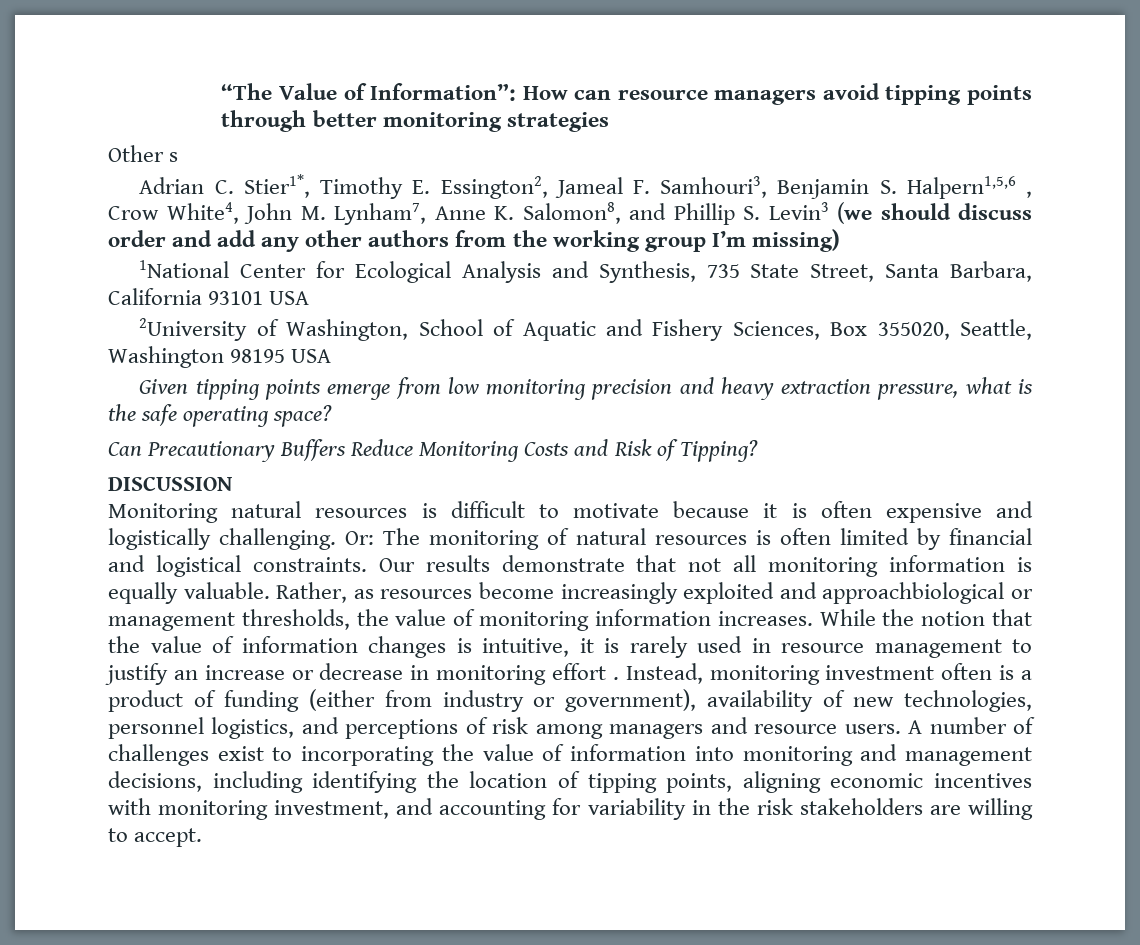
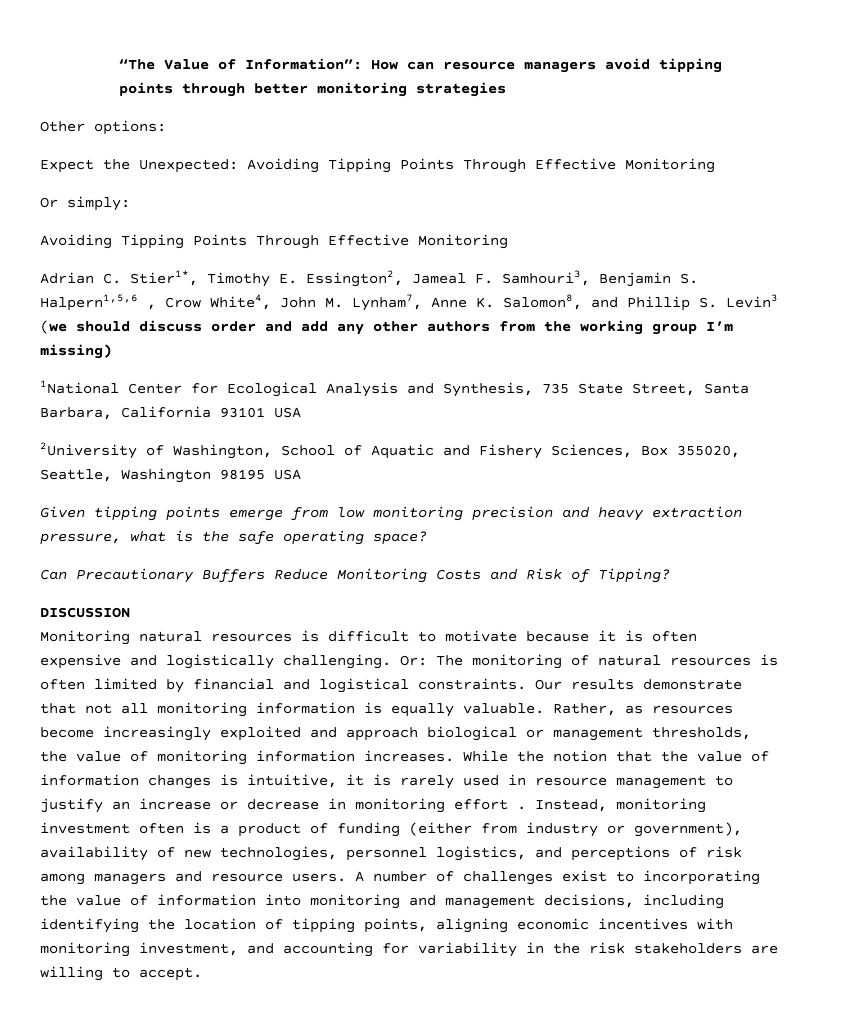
[169,152,179,162] s -> [94,120,166,135] [40,158,715,173] [40,196,130,211] [40,234,508,249] options: // Expect the Unexpected: Avoiding Tipping Points Through Effective Monitoring // Or simply: // Avoiding Tipping Points Through Effective Monitoring
[822,582,1005,604] approachbiological -> [346,726,517,741] approach biological

